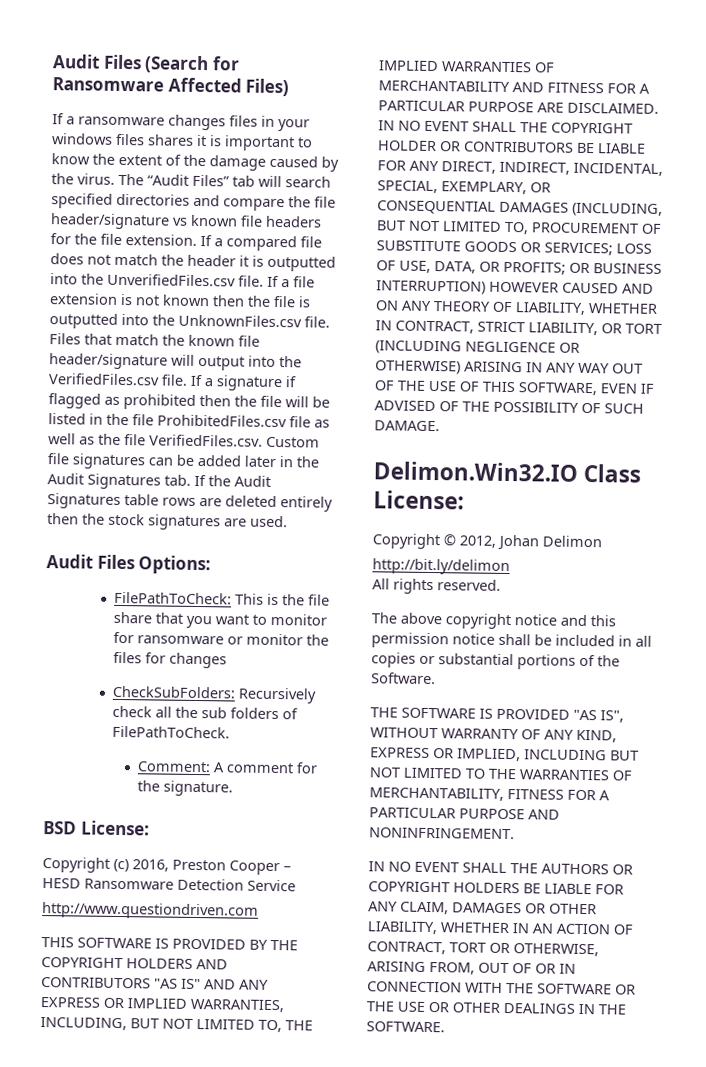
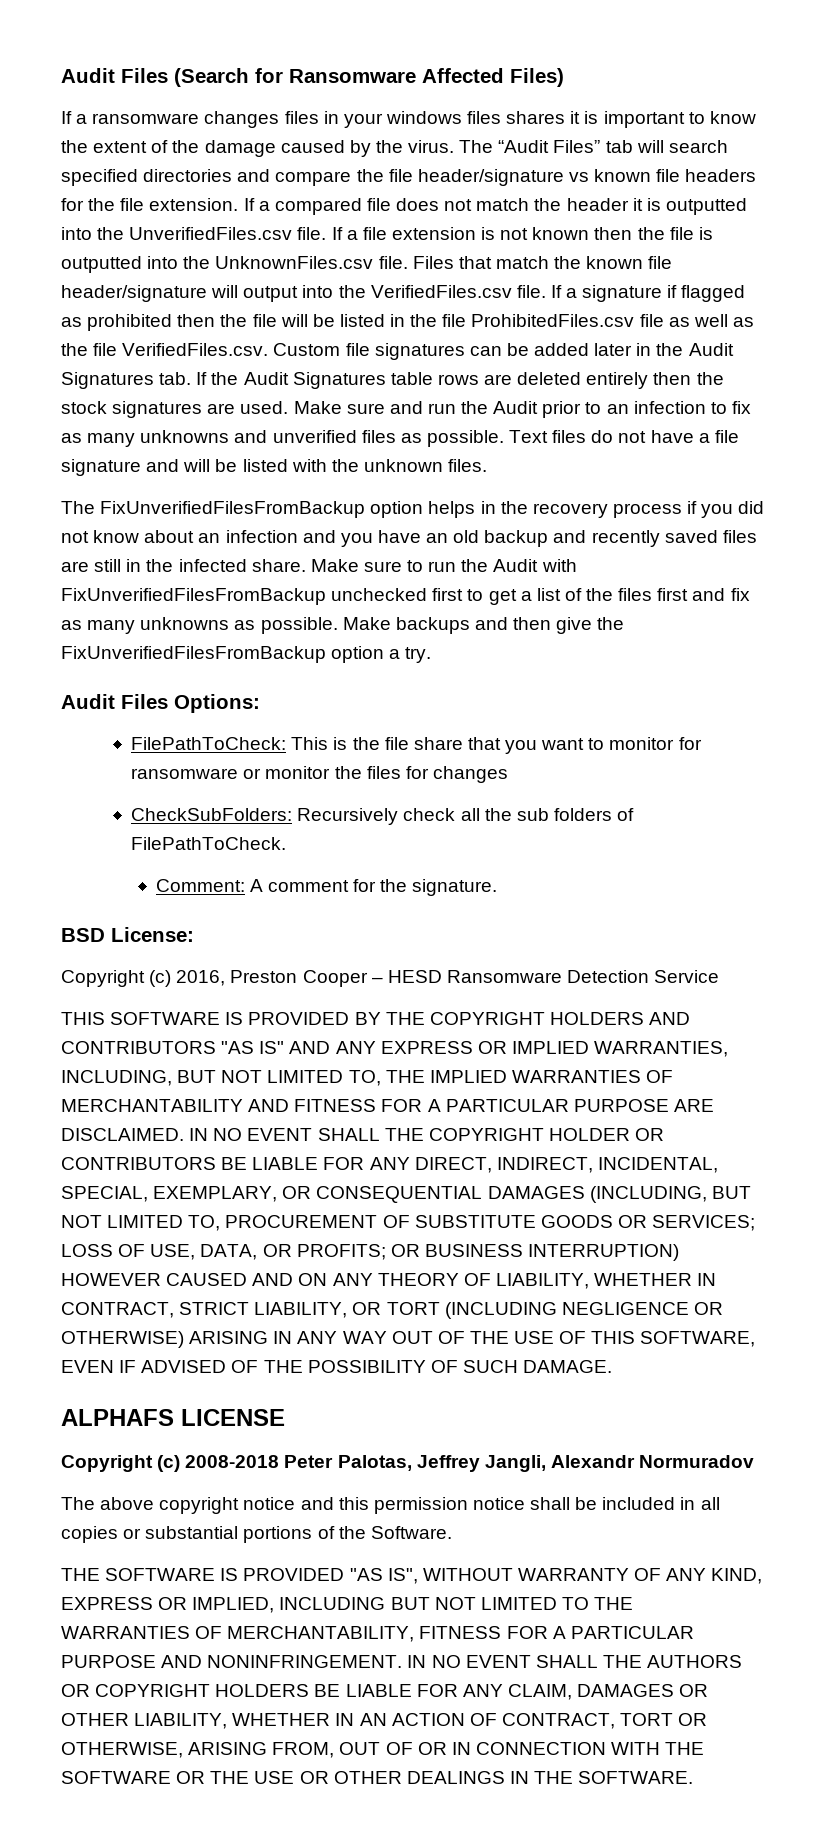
(288, 521) none -> [293,401,751,418] [61,430,739,447] [61,459,488,476] [61,501,765,518] [61,530,757,547] [61,559,577,572] [61,588,750,605] [61,617,625,634] [61,646,432,663] Make sure and run the Audit prior to an infection to fix as many unknowns and unverified files as possible. Text files do not have a file signature and will be listed with the unknown files. // The FixUnverifiedFilesFromBackup option helps in the recovery process if you did not know about an infection and you have an old backup and recently saved files are still in the infected share. Make sure to run the Audit with FixUnverifiedFilesFromBackup unchecked first to get a list of the files first and fix as many unknowns as possible. Make backups and then give the FixUnverifiedFilesFromBackup option a try.
[42,902,259,920] // http://www.questiondriven.com -> (720, 976) none
[373,461,642,483] [373,490,464,510] [372,533,602,551] [372,558,510,576] [372,578,501,595] Delimon.Win32.IO Class License: // Copyright © 2012, Johan Delimon // http://bit.ly/delimon // All rights reserved. -> [61,1409,285,1426] [61,1455,755,1472] ALPHAFS LICENSE // Copyright (c) 2008-2018 Peter Palotas, Jeffrey Jangli, Alexandr Normuradov
(515, 833) // -> (403, 1661) none

